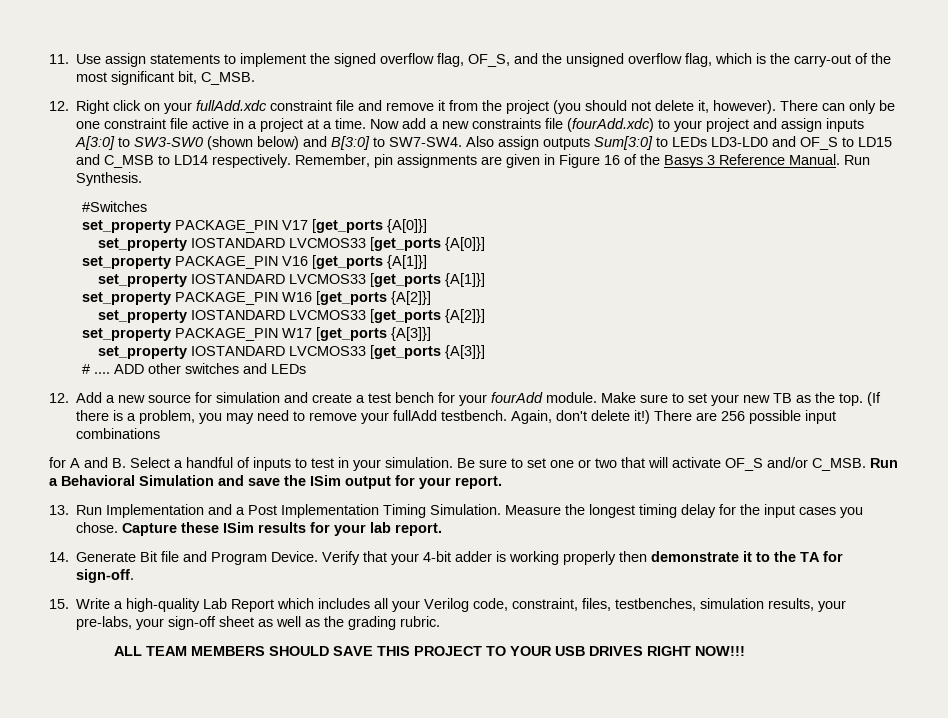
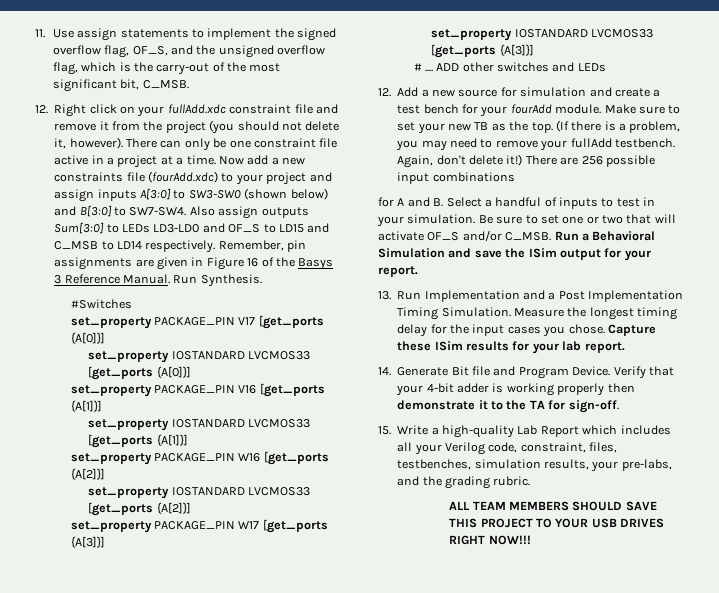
[136,616,321,630] your sign-off sheet as well as -> [397,476,420,486] and

